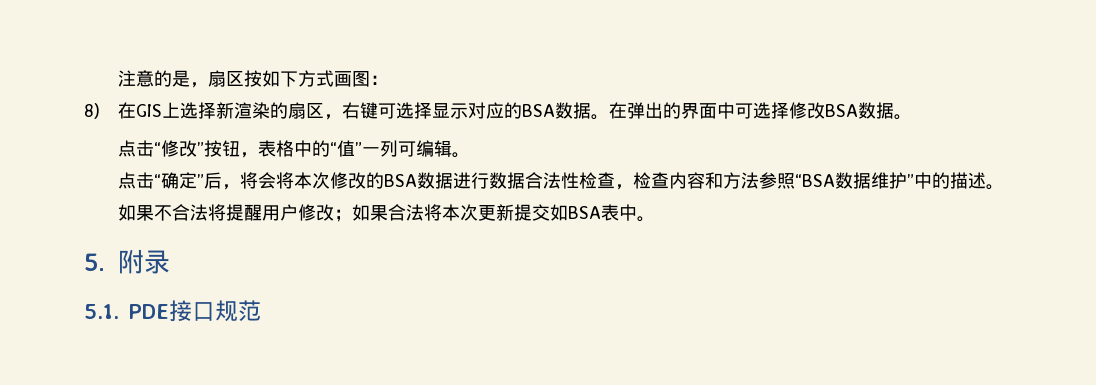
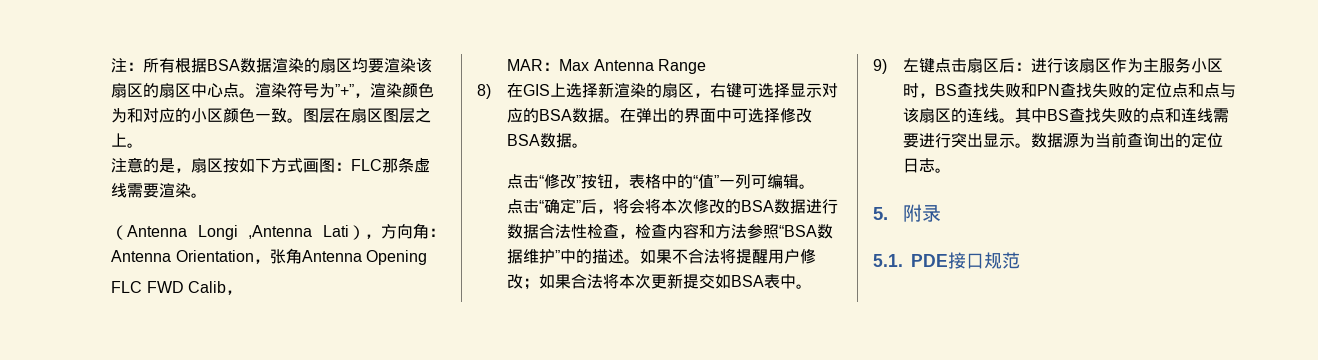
[117,70,136,87] 注 -> [111,58,433,73] [111,82,435,98] [111,108,432,123] [111,133,144,148] [111,158,128,173] 注：所有根据BSA数据渲染的扇区均要渲染该扇区的扇区中心点。渲染符号为”+”，渲染颜色为和对应的小区颜色一致。图层在扇区图层之上。 // 注
(388, 80) none -> [351,157,431,173] [111,183,208,198] [111,223,446,240] [111,248,427,265] [111,281,242,295] [507,59,706,74] FLC那条虚线需要渲染。 // （Antenna Longi ,Antenna Lati），方向角：Antenna Orientation，张角Antenna Opening // FLC FWD Calib， // MAR：Max Antenna Range
(655, 219) none -> [873,57,1224,74] [903,82,1237,98] [903,108,1230,123] [903,132,1224,148] [903,158,952,173] // 9)左键点击扇区后：进行该扇区作为主服务小区时，BS查找失败和PN查找失败的定位点和点与该扇区的连线。其中BS查找失败的点和连线需要进行突出显示。数据源为当前查询出的定位日志。

